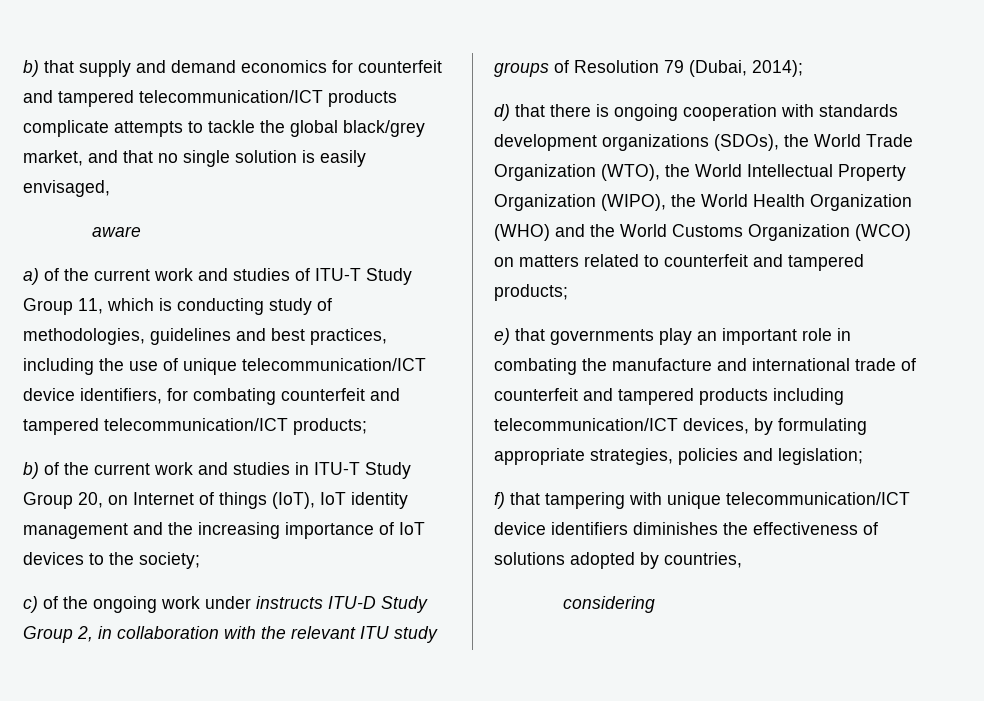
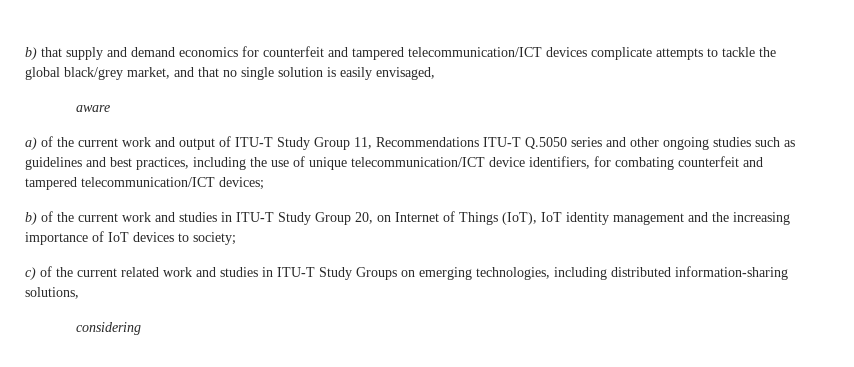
[328,90,397,107] products -> [546,47,587,57] devices
[233,268,290,281] studies -> [179,138,215,150] output
[107,298,332,315] [23,328,145,345] which is conducting study of methodologies, -> [376,137,795,150] Recommendations ITU-T Q.5050 series and other ongoing studies such as
[293,418,367,435] products; -> [219,177,264,190] devices;
[219,492,267,509] things -> [459,212,498,225] Things
[109,552,134,565] the -> (189, 237) none
[93,596,428,613] [23,626,438,643] [494,60,803,77] [494,104,898,121] [494,134,913,151] [494,164,906,181] [494,194,912,211] [494,224,911,241] [494,254,864,271] [494,284,568,301] [494,328,851,345] [494,358,916,375] [494,388,844,405] [494,418,867,435] [494,448,863,465] [494,492,910,509] [494,522,878,535] [494,552,742,569] ongoing work under instructs ITU-D Study Group 2, in collaboration with the relevant ITU study groups of Resolution 79 (Dubai, 2014); // d) that there is ongoing cooperation with standards development organizations (SDOs), the World Trade Organization (WTO), the World Intellectual Property Organization (WIPO), the World Health Organization (WHO) and the World Customs Organization (WCO) on matters related to counterfeit and tampered products; // e) that governments play an important role in combating the manufacture and international trade of counterfeit and tampered products including telecommunication/ICT devices, by formulating appropriate strategies, policies and legislation; // f) that tampering with unique telecommunication/ICT device identifiers diminishes the effectiveness of solutions adopted by countries, -> [77,266,788,280] [25,287,79,299] current related work and studies in ITU-T Study Groups on emerging technologies, including distributed information-sharing solutions,

